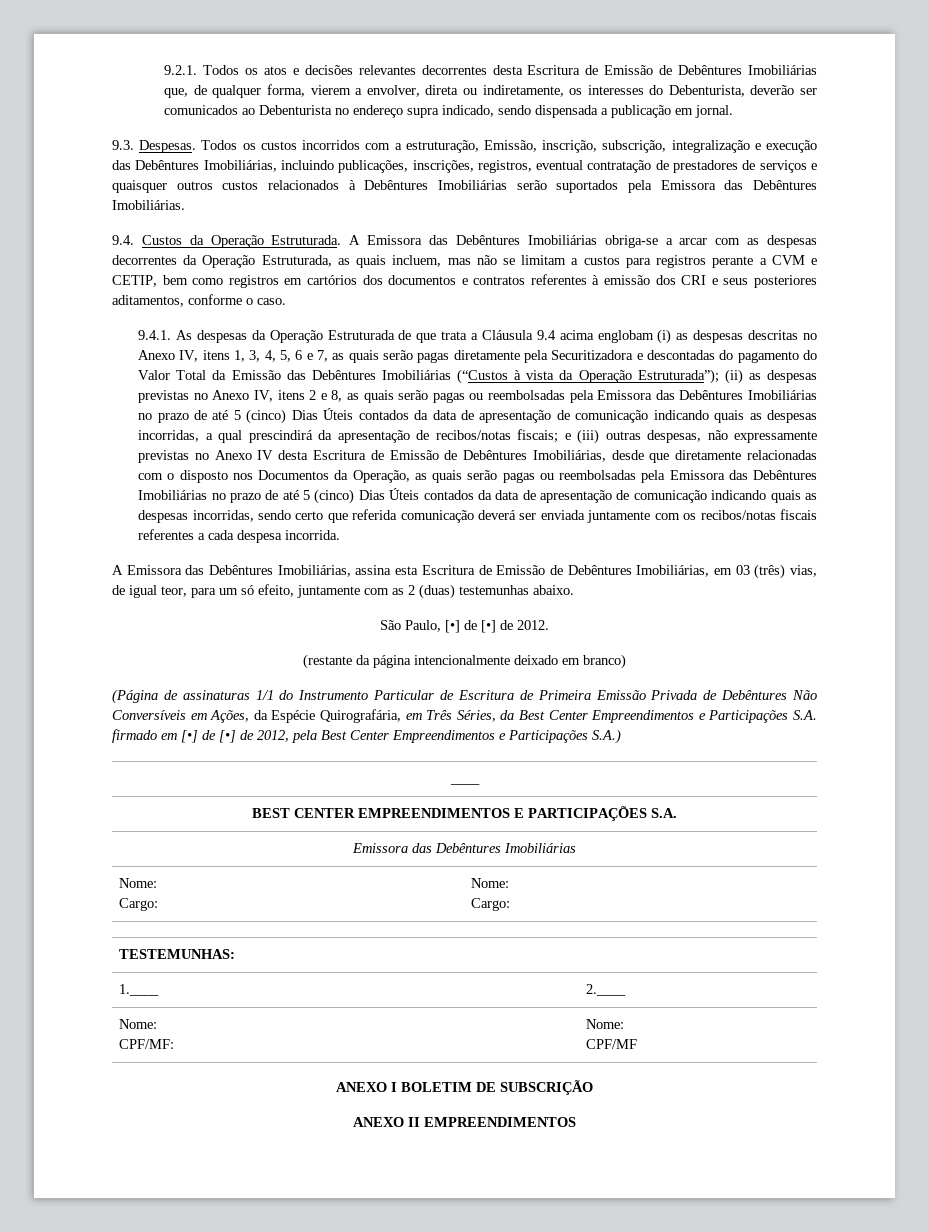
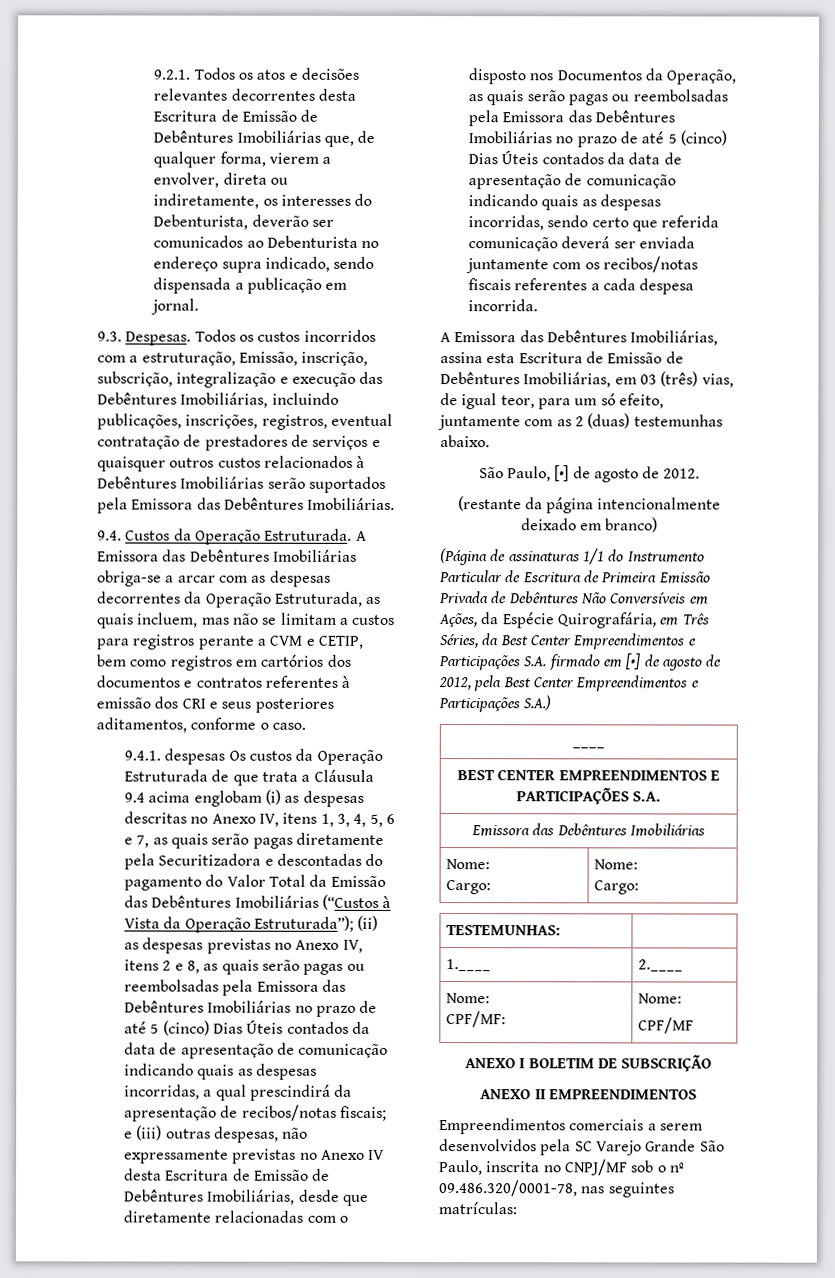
[176,330,247,343] As despesas -> [164,748,293,765] despesas Os custos
[526,370,555,380] vista -> [124,917,161,929] Vista
[481,620,496,633] [•] -> [593,468,639,483] agosto
[219,730,236,743] [•] -> [661,657,702,671] agosto
(576, 1122) none -> [439,1118,703,1135] [439,1139,725,1156] [439,1159,685,1176] [439,1180,675,1198] [438,1202,518,1215] // Empreendimentos comerciais a serem desenvolvidos pela SC Varejo Grande São Paulo, inscrita no CNPJ/MF sob o nº 09.486.320/0001-78, nas seguintes matrículas:

